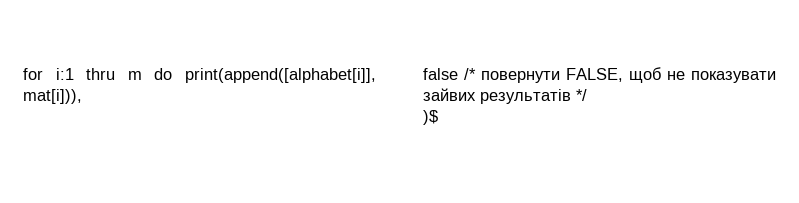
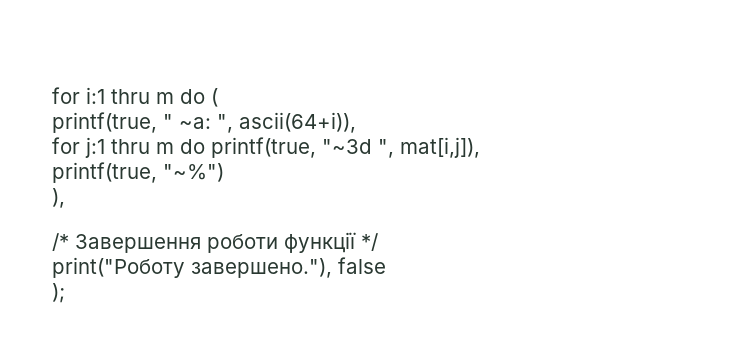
[185,68,376,83] [23,89,82,104] [423,67,776,83] [423,88,587,104] [423,110,438,125] print(append([alphabet[i]], mat[i])), // false /* повернути FALSE, щоб не показувати зайвих результатів */ // )$ -> [211,88,218,107] [52,112,356,133] [52,137,480,158] [52,162,224,183] [52,188,65,208] [52,232,378,253] [52,257,386,278] [52,283,65,303] ( // printf(true, " ~a: ", ascii(64+i)), // for j:1 thru m do printf(true, "~3d ", mat[i,j]), // printf(true, "~%") // ), // /* Завершення роботи функції */ // print("Роботу завершено."), false // );

